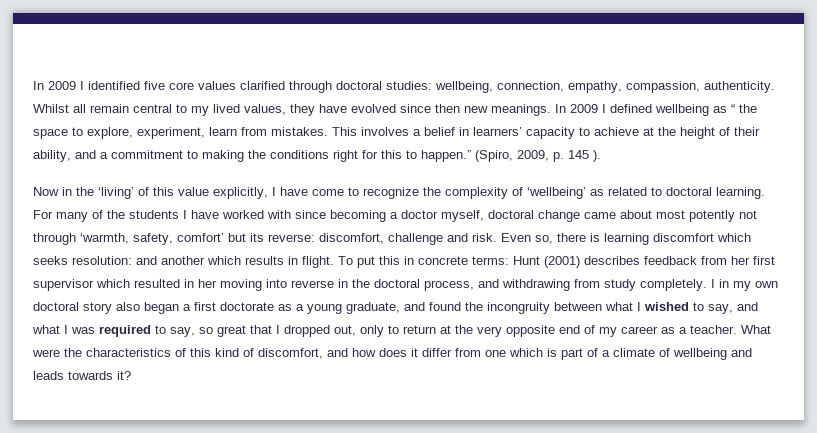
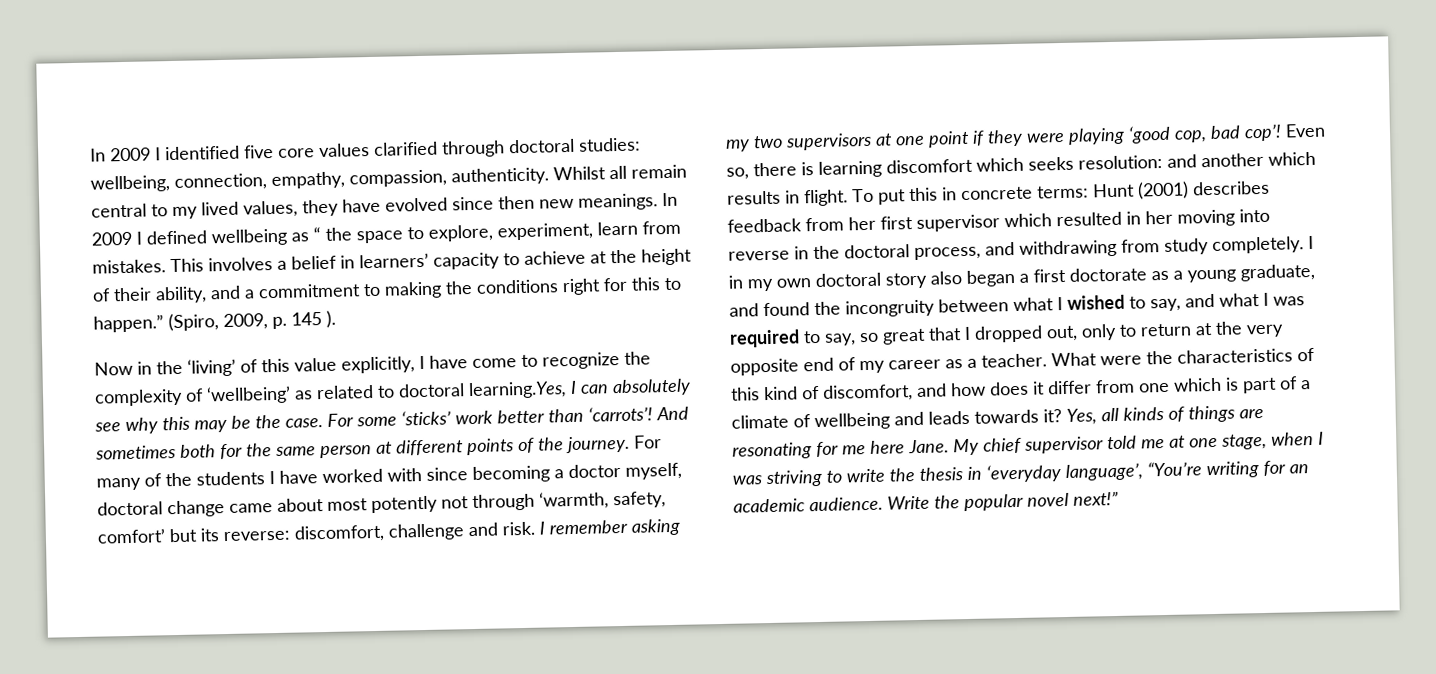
[716,187,765,199] learning. -> [468,378,691,400] [94,406,689,435] [95,435,630,460] learning.Yes, I can absolutely see why this may be the case. For some ‘sticks’ work better than ‘carrots’! And sometimes both for the same person at different points of the journey.
(497, 237) none -> [539,518,680,536] [726,123,1282,152] I remember asking my two supervisors at one point if they were playing ‘good cop, bad cop’!
(131, 375) none -> [1066,405,1264,425] [732,431,1324,460] [732,460,1309,488] [733,490,1119,513] Yes, all kinds of things are resonating for me here Jane. My chief supervisor told me at one stage, when I was striving to write the thesis in ‘everyday language’, “You’re writing for an academic audience. Write the popular novel next!”

